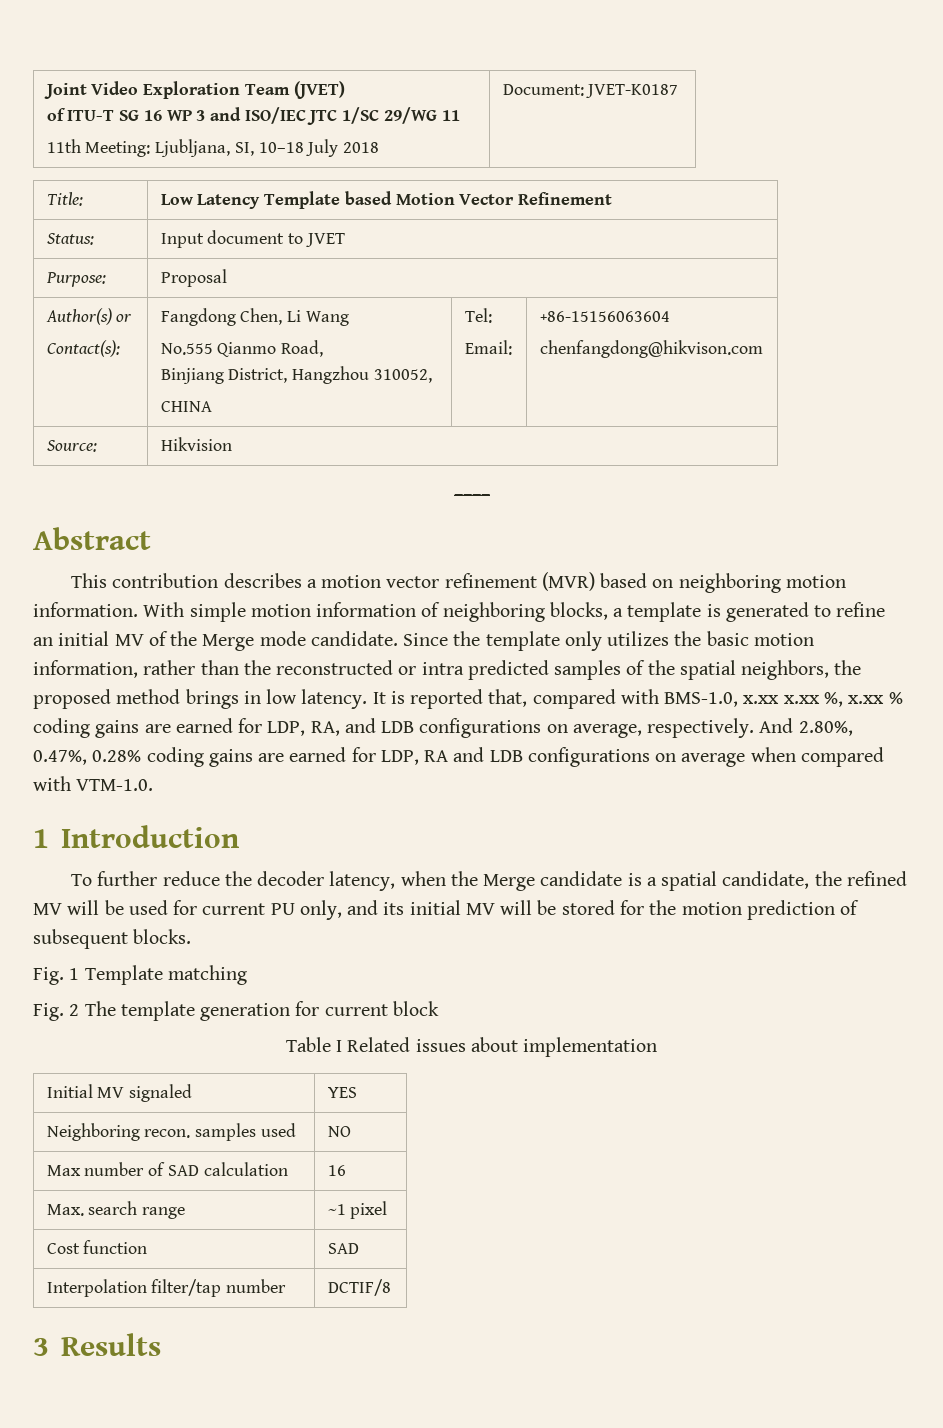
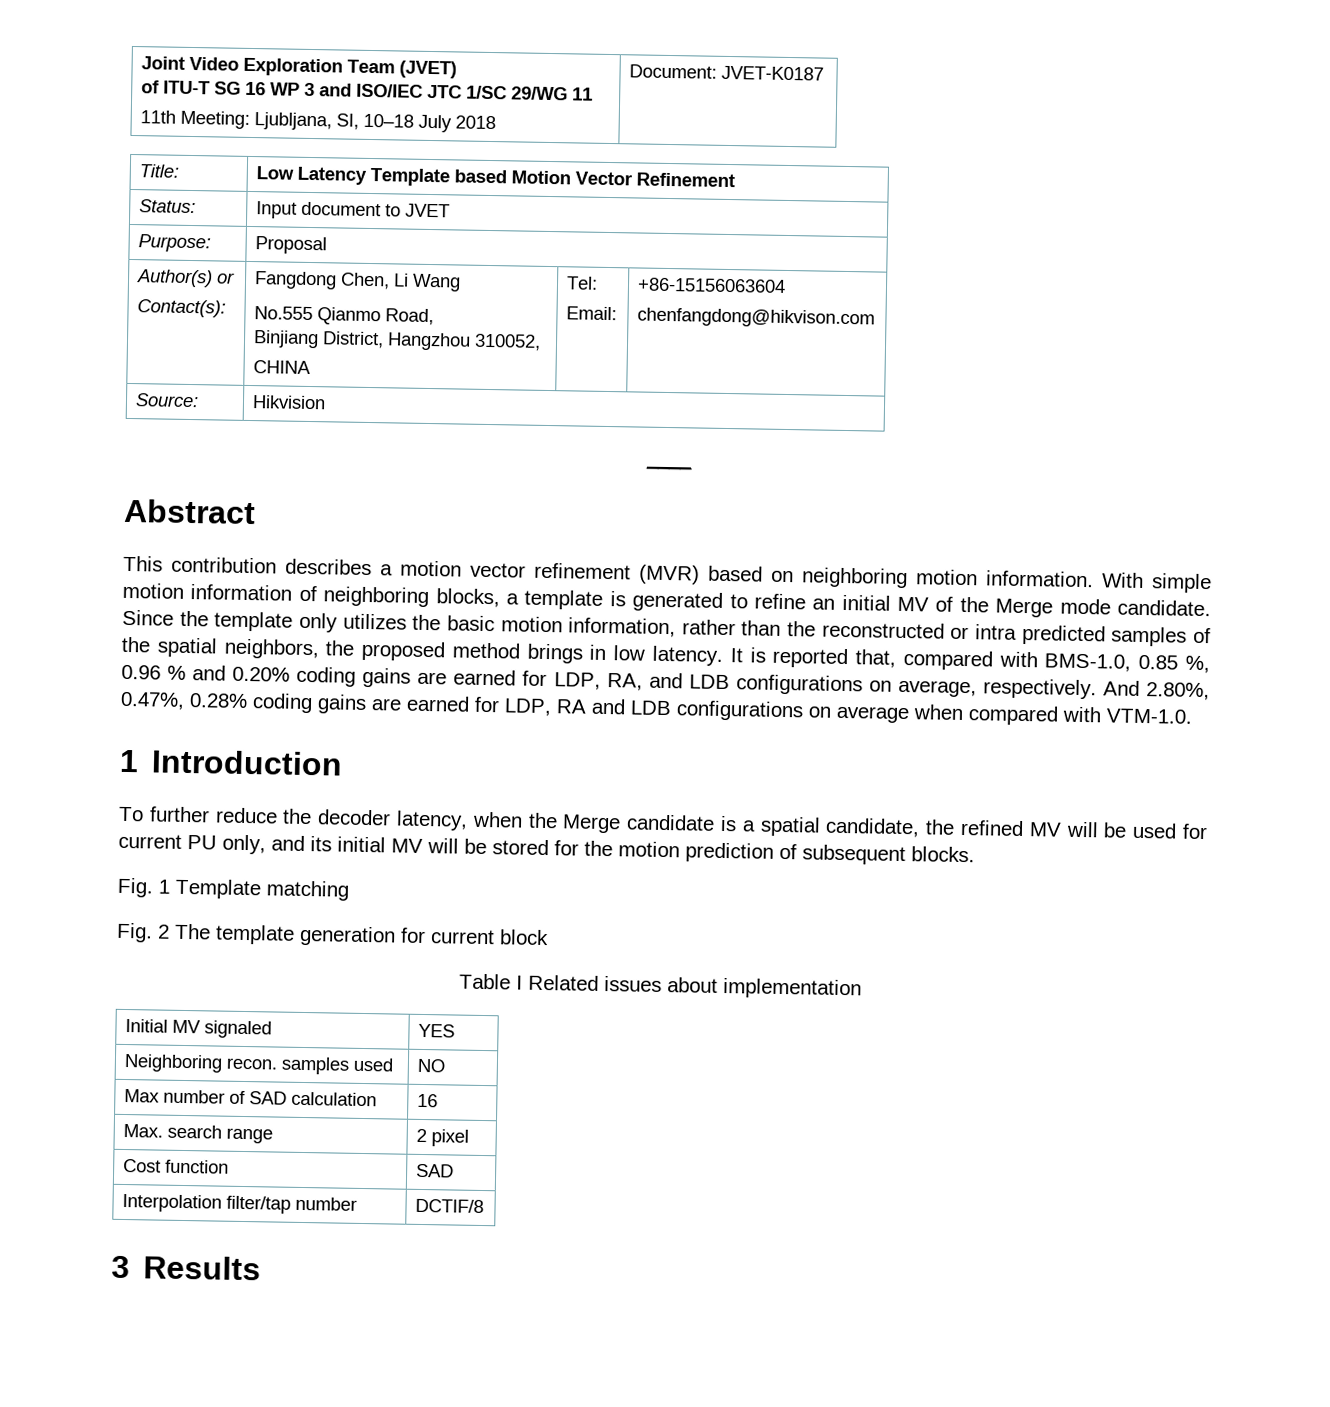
[743,692,903,707] x.xx x.xx %, x.xx % -> [1138,654,1211,674] [121,664,291,682] 0.85 %, 0.96 % and 0.20%
[327,1204,346,1215] ~1 -> [416,1128,428,1143] 2

